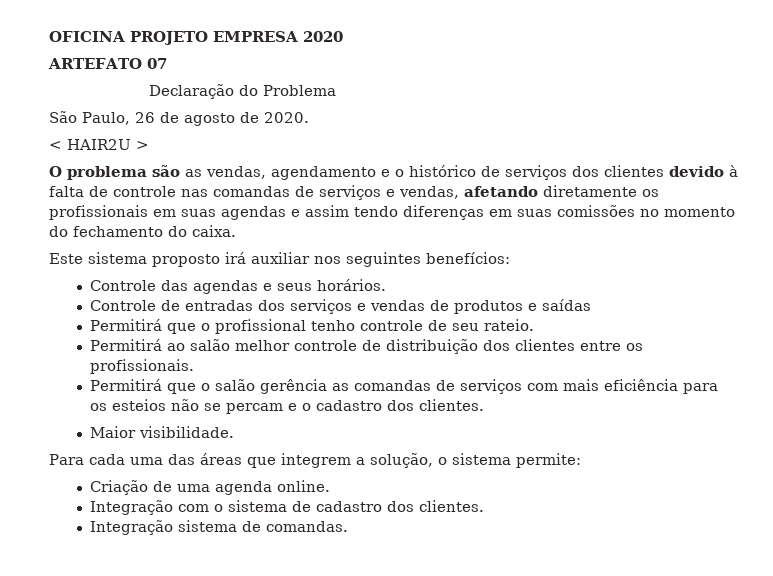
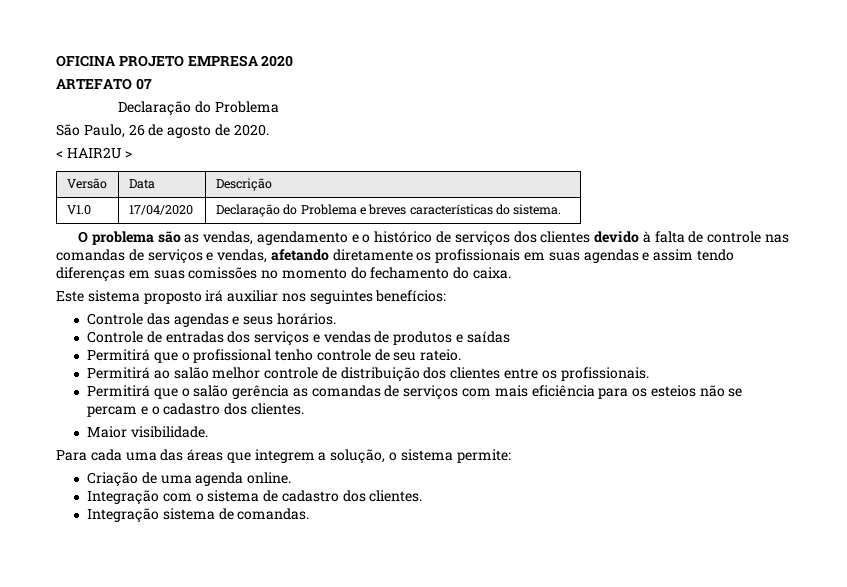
(149, 145) none -> [66,178,107,189] [128,179,155,189] [215,178,272,191] [66,205,91,215] [128,205,193,215] [215,204,562,217] // Versão | Data | Descrição // V1.0 | 17/04/2020 | Declaração do Problema e breves características do sistema.

